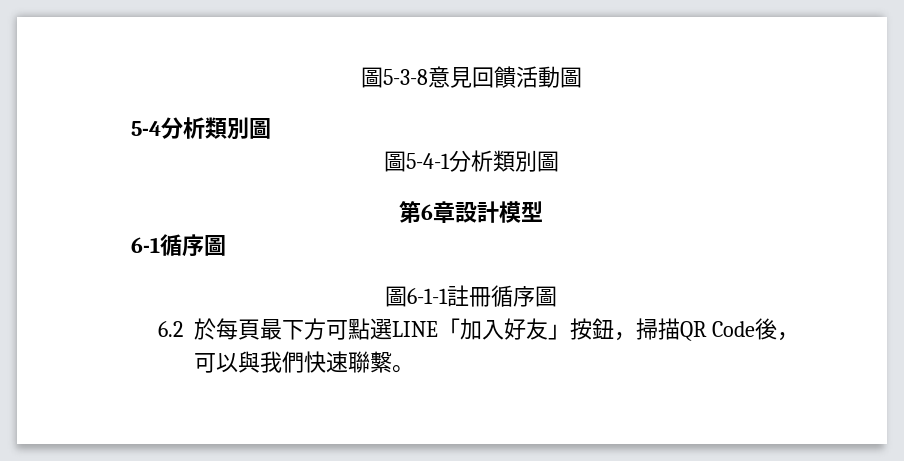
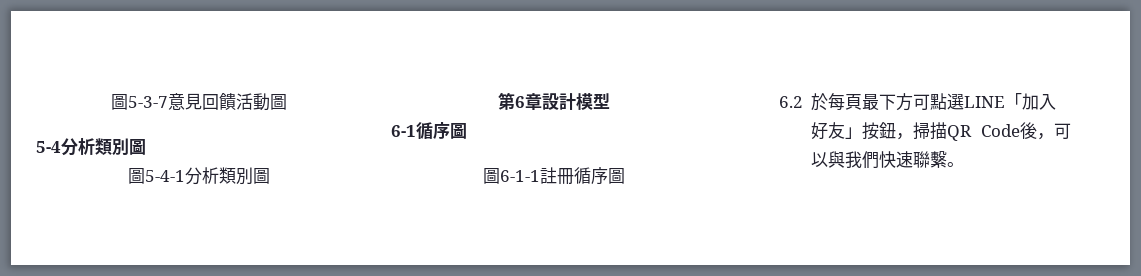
[360,67,428,88] 圖5-3-8 -> [110,94,168,110] 圖5-3-7

